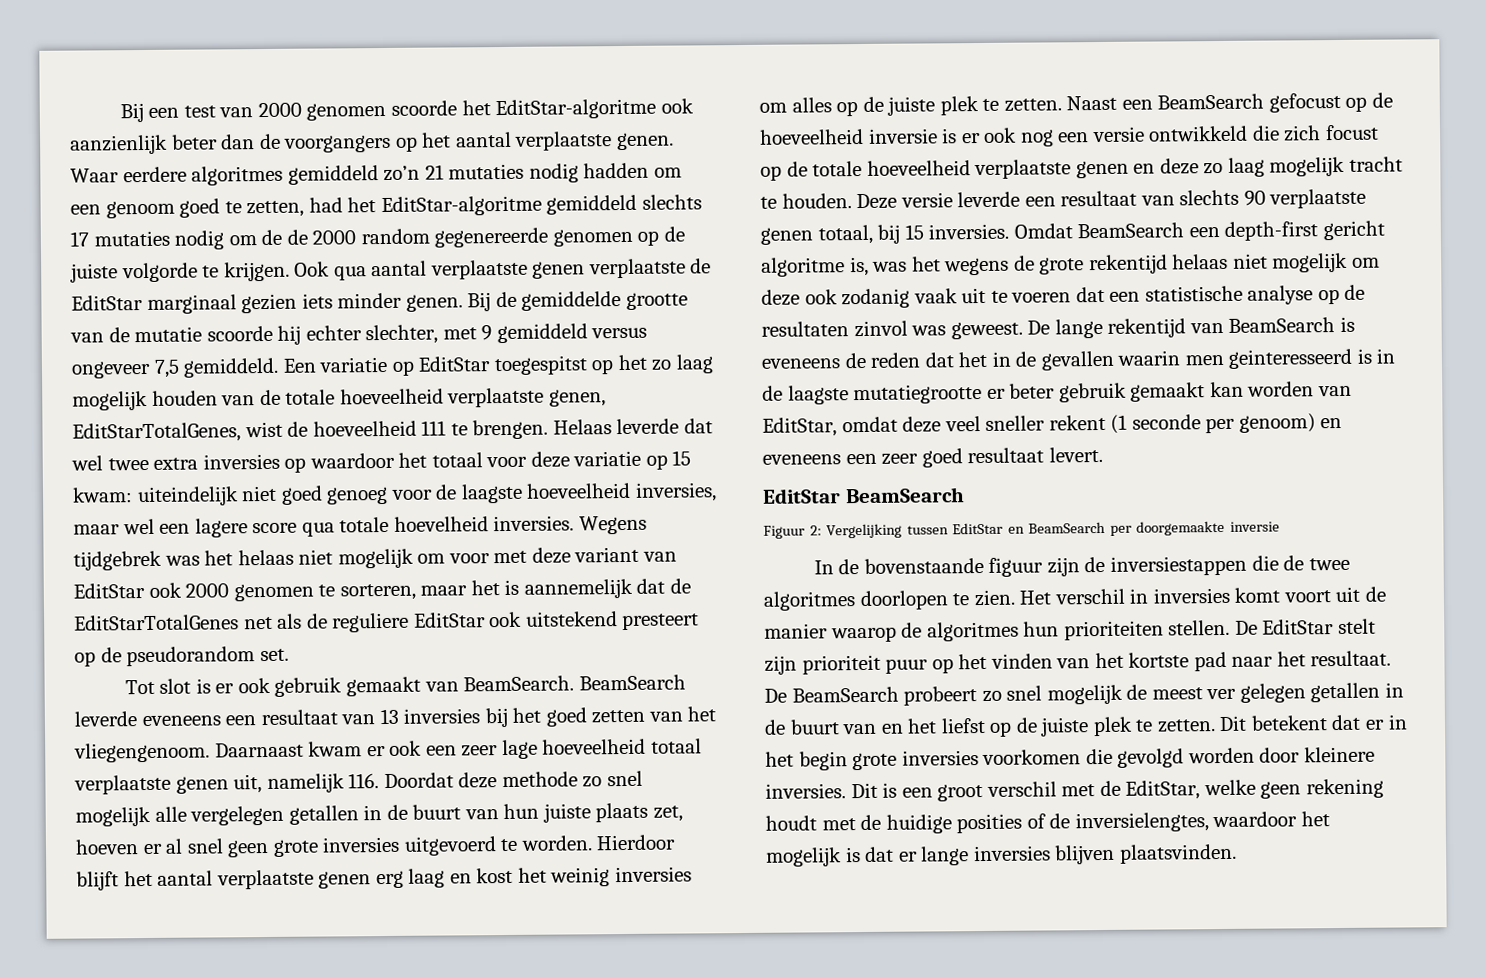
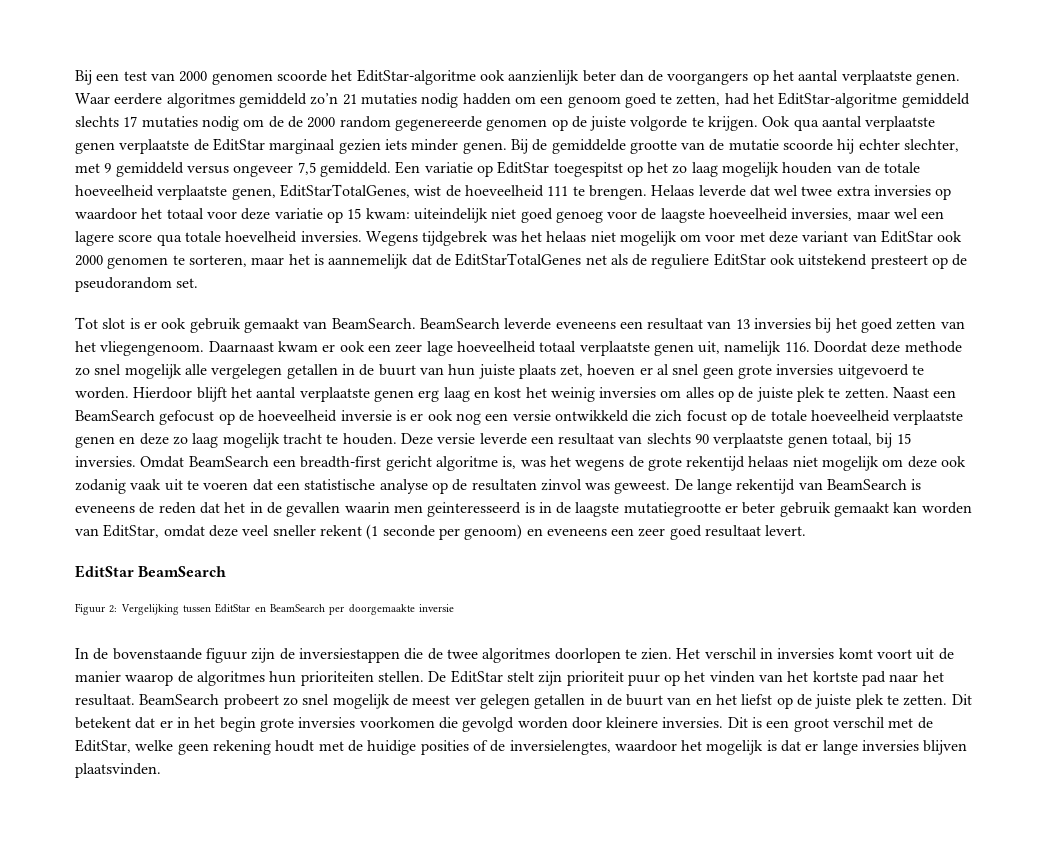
[1224,221,1319,241] depth-first -> [300,456,382,468] breadth-first
[764,688,787,703] De -> (135, 700) none

